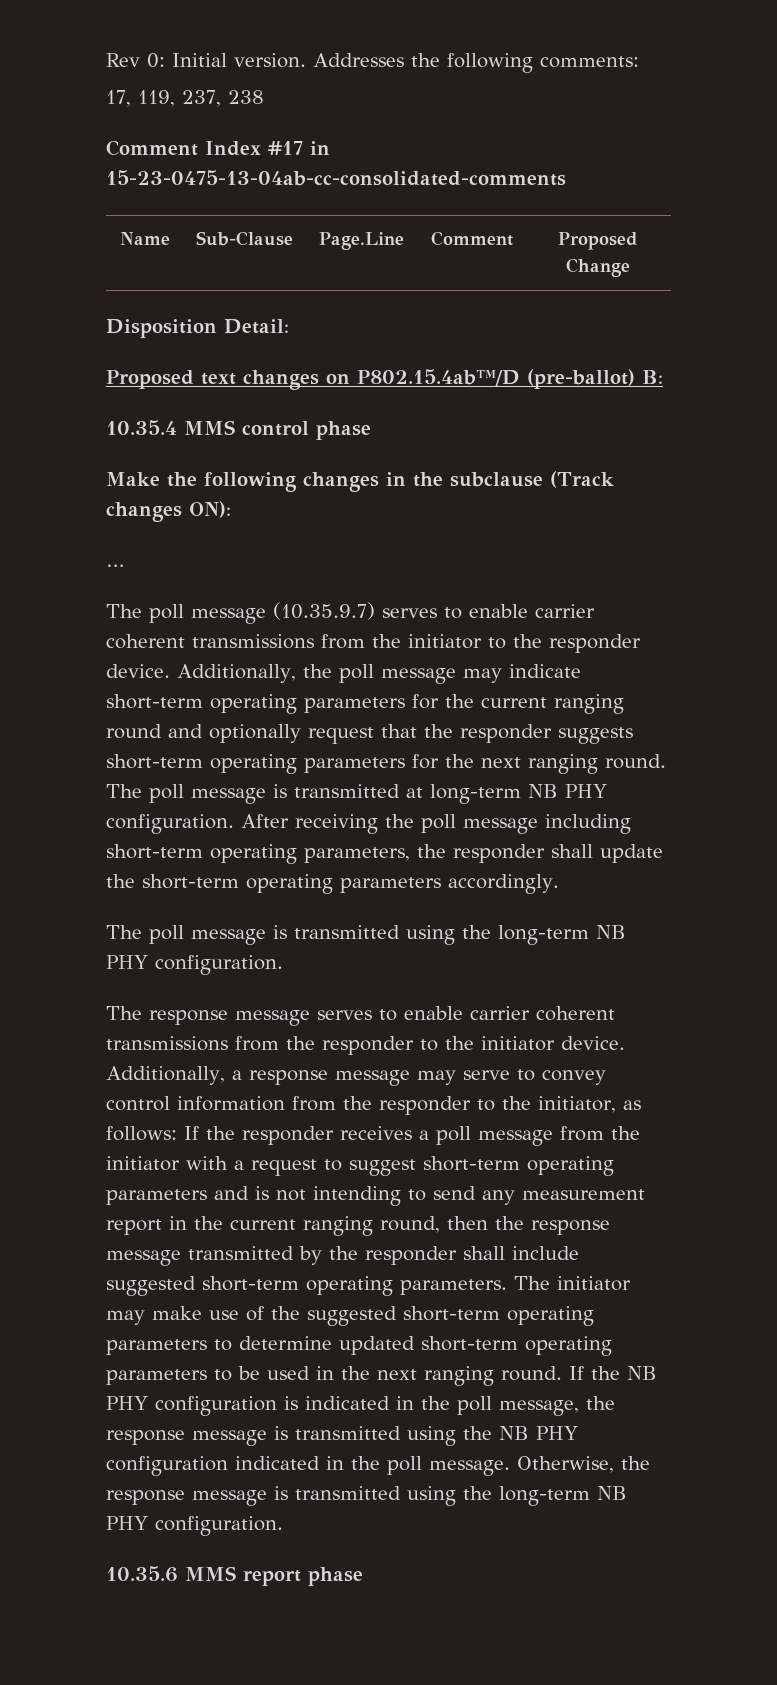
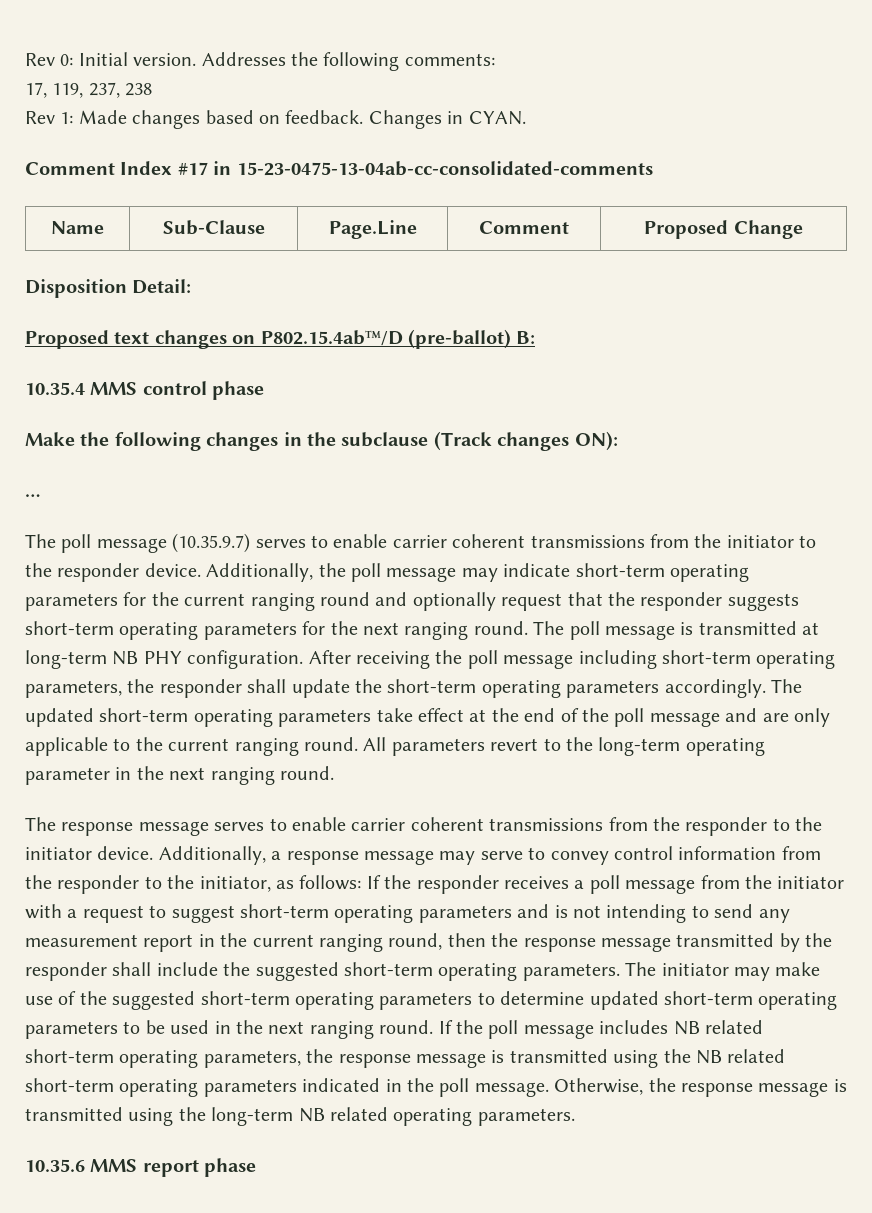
(264, 97) none -> [25,110,526,129] // Rev 1: Made changes based on feedback. Changes in CYAN.
[106,925,626,945] [106,955,283,975] // The poll message is transmitted using the long-term NB PHY configuration. -> [770,679,802,693] [25,708,830,727] [25,737,765,756] [25,766,334,785] The updated short-term operating parameters take effect at the end of the poll message and are only applicable to the current ranging round. All parameters revert to the long-term operating parameter in the next ranging round.
(579, 1253) none -> [223,962,251,976] the
[627,1366,657,1380] [106,1396,579,1416] NB PHY configuration is indicated in the poll message, -> [488,1020,763,1039] [25,1049,301,1068] poll message includes NB related short-term operating parameters,
[536,1426,578,1440] [106,1456,228,1476] PHY configuration -> [727,1049,786,1063] [25,1078,297,1097] related short-term operating parameters
[106,1516,283,1536] PHY configuration. -> [330,1107,575,1126] related operating parameters.

